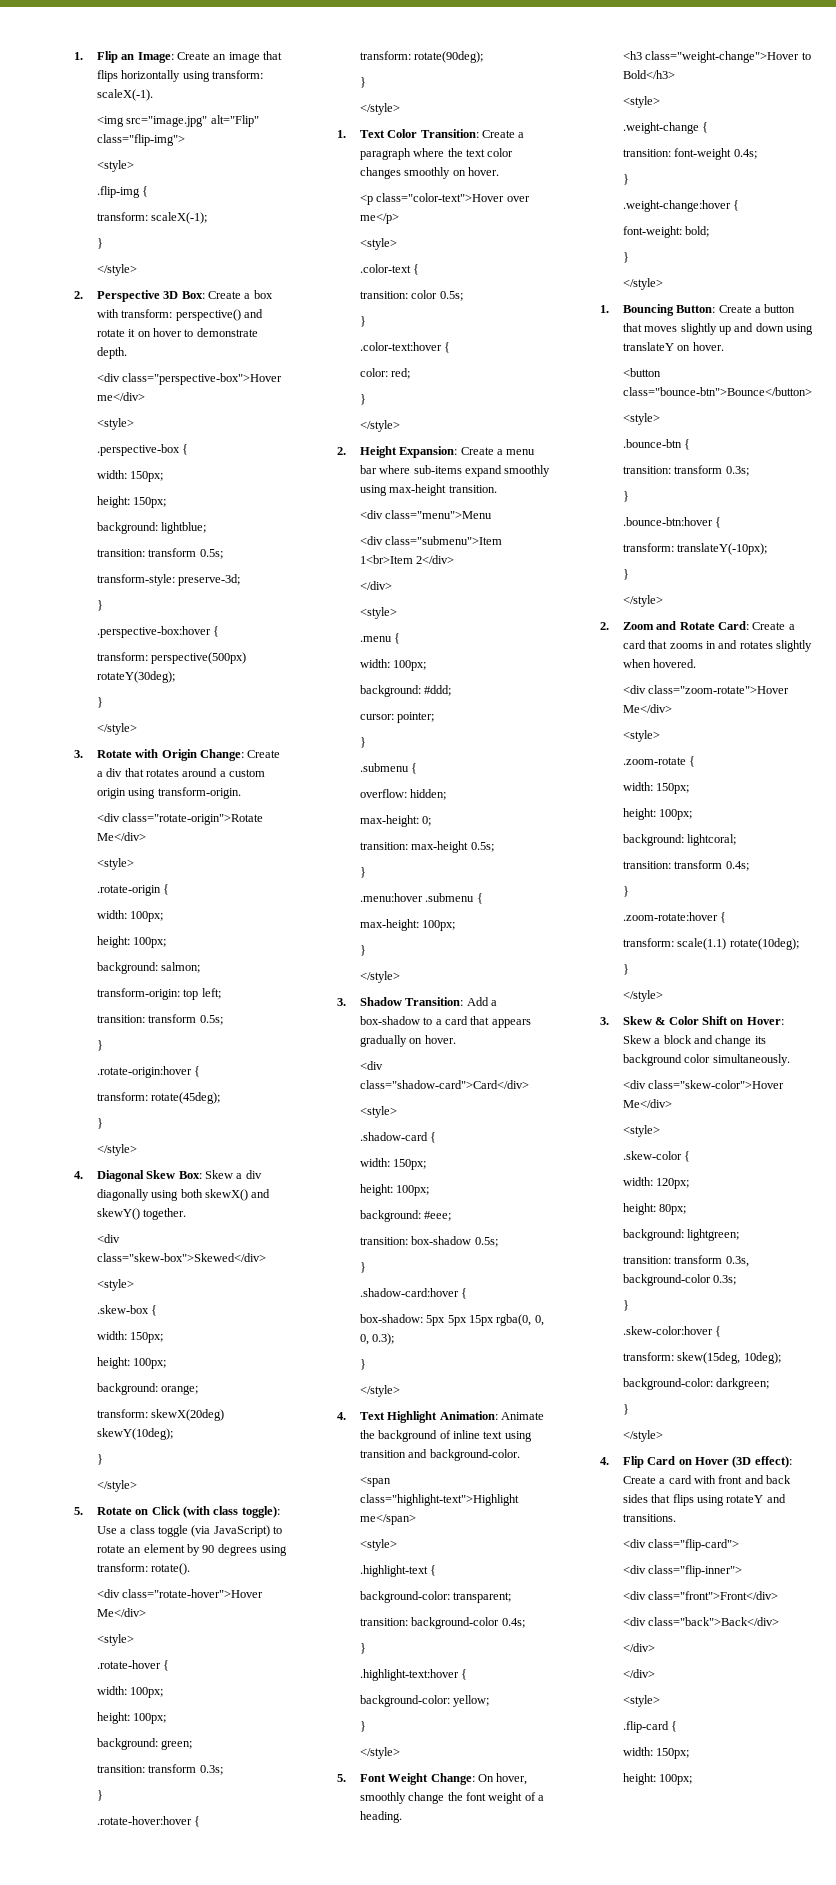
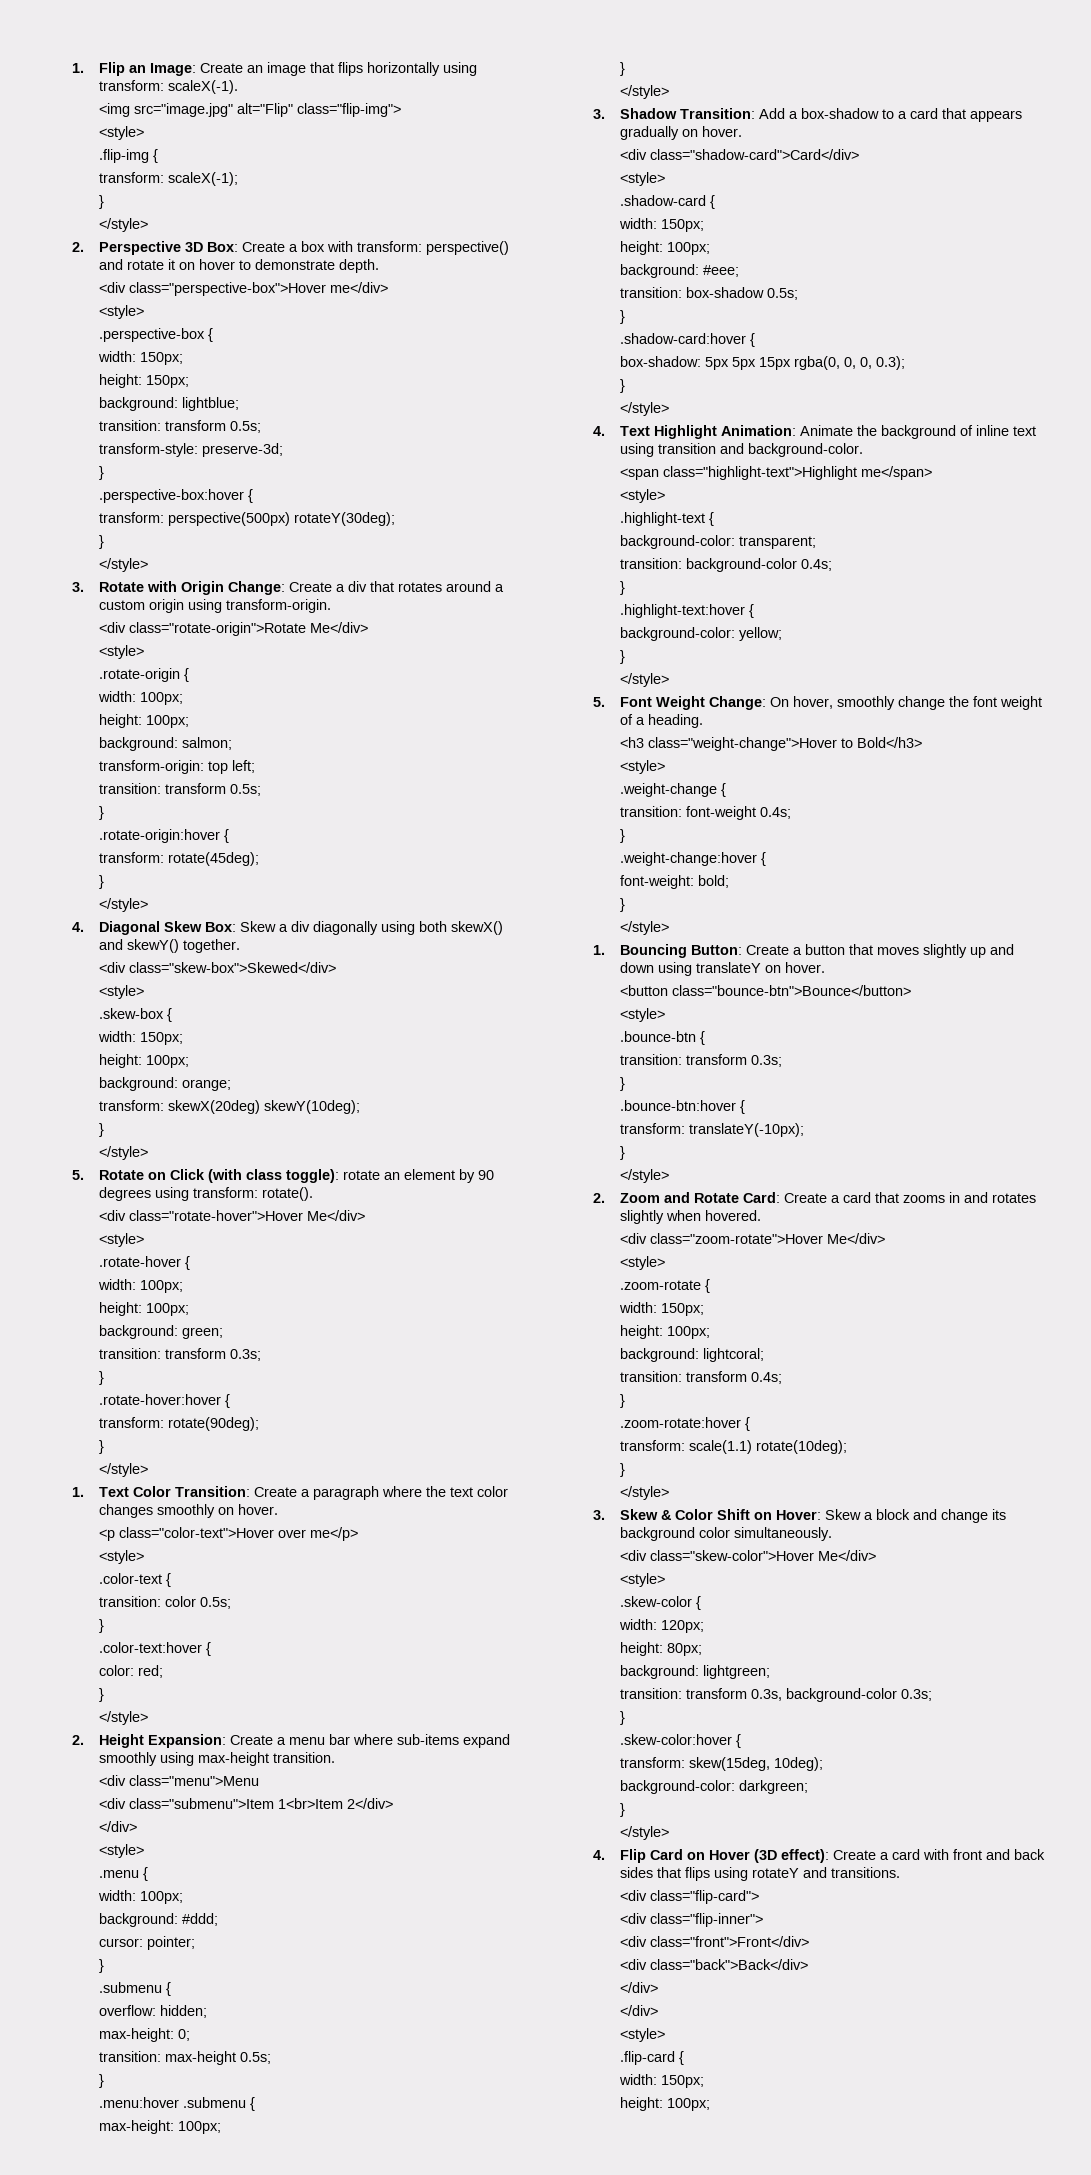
[96,1525,283,1537] Use a class toggle (via JavaScript) to -> (339, 1176) none

